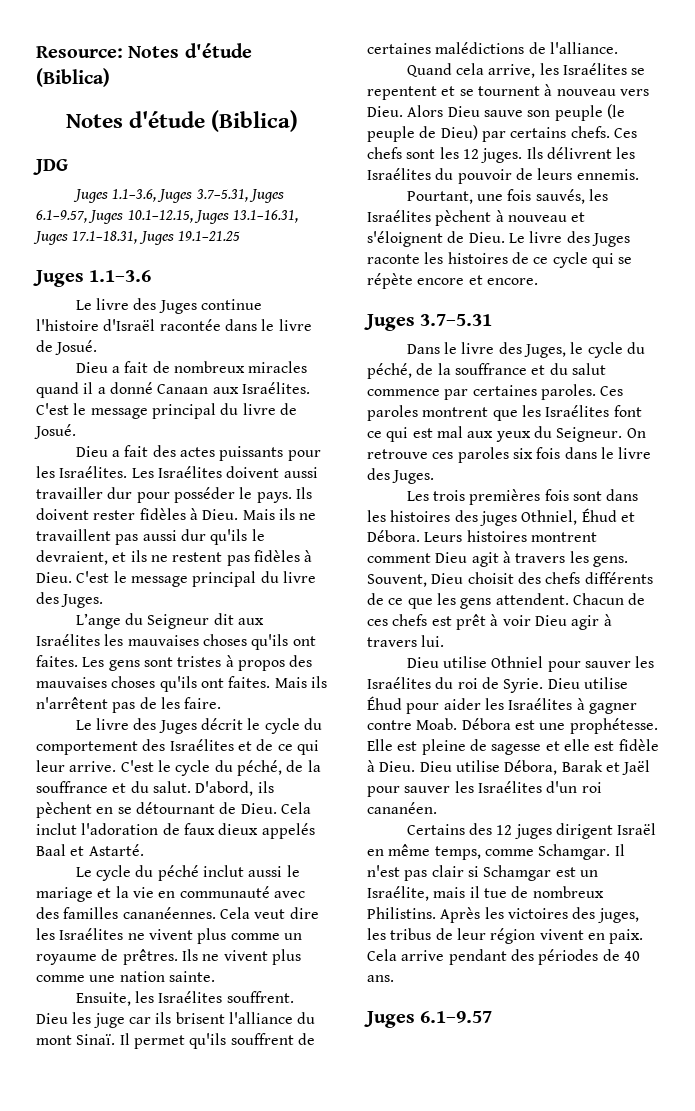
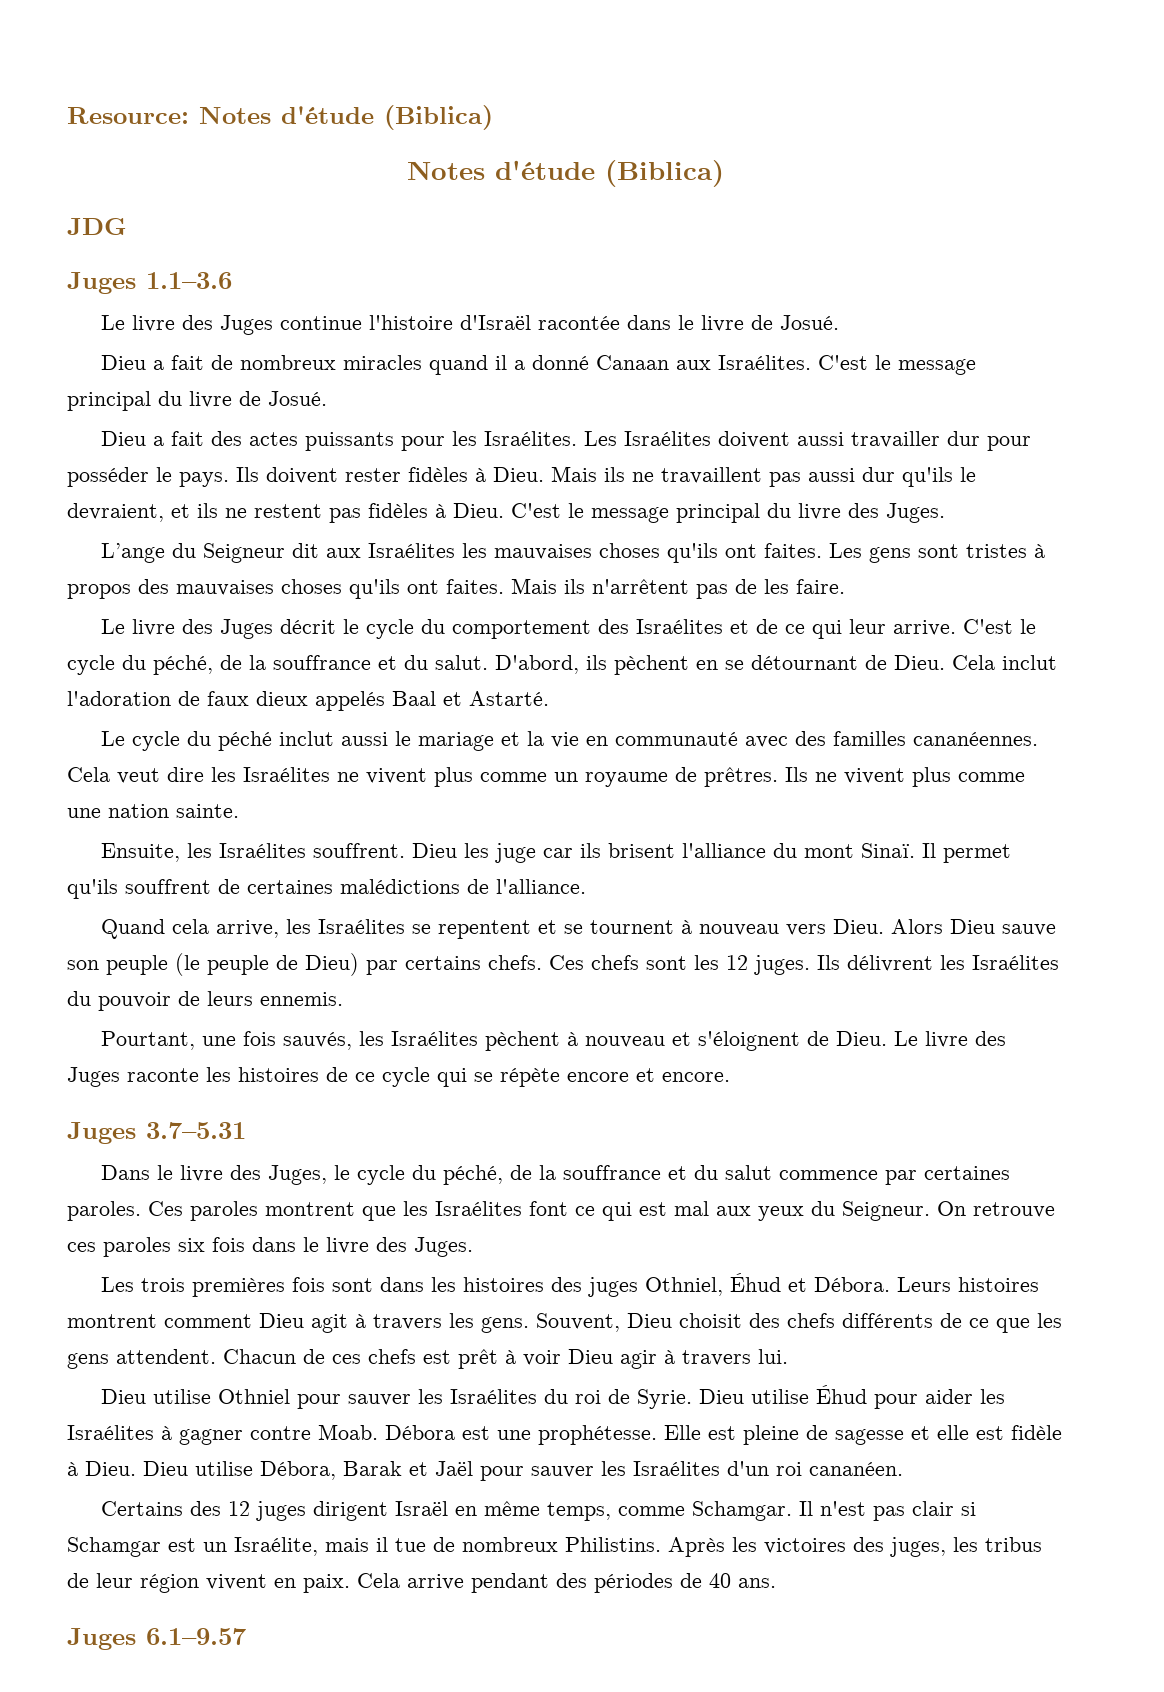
[72,189,285,203] [36,210,299,224] [33,231,240,245] // Juges 1.1–3.6, Juges 3.7–5.31, Juges 6.1–9.57, Juges 10.1–12.15, Juges 13.1–16.31, Juges 17.1–18.31, Juges 19.1–21.25 -> (127, 226) none

